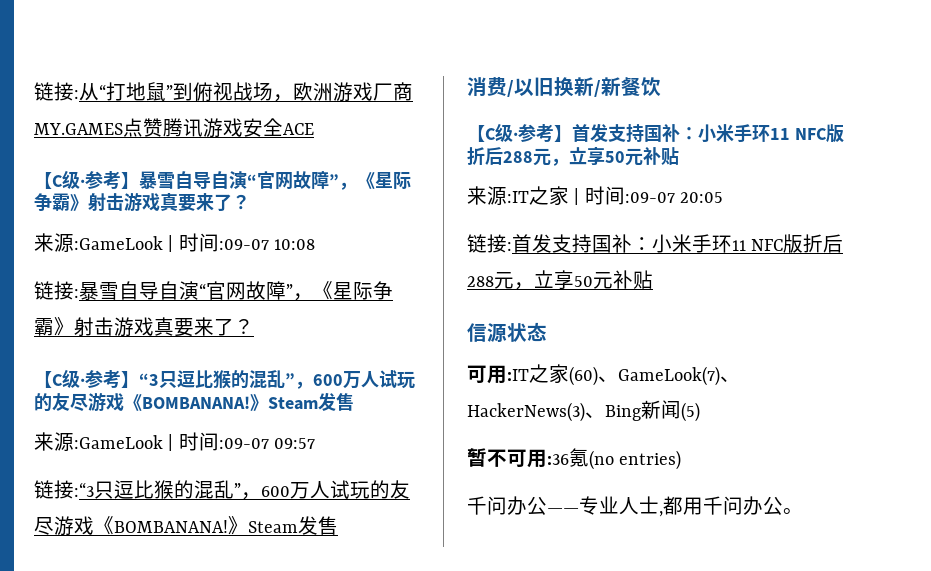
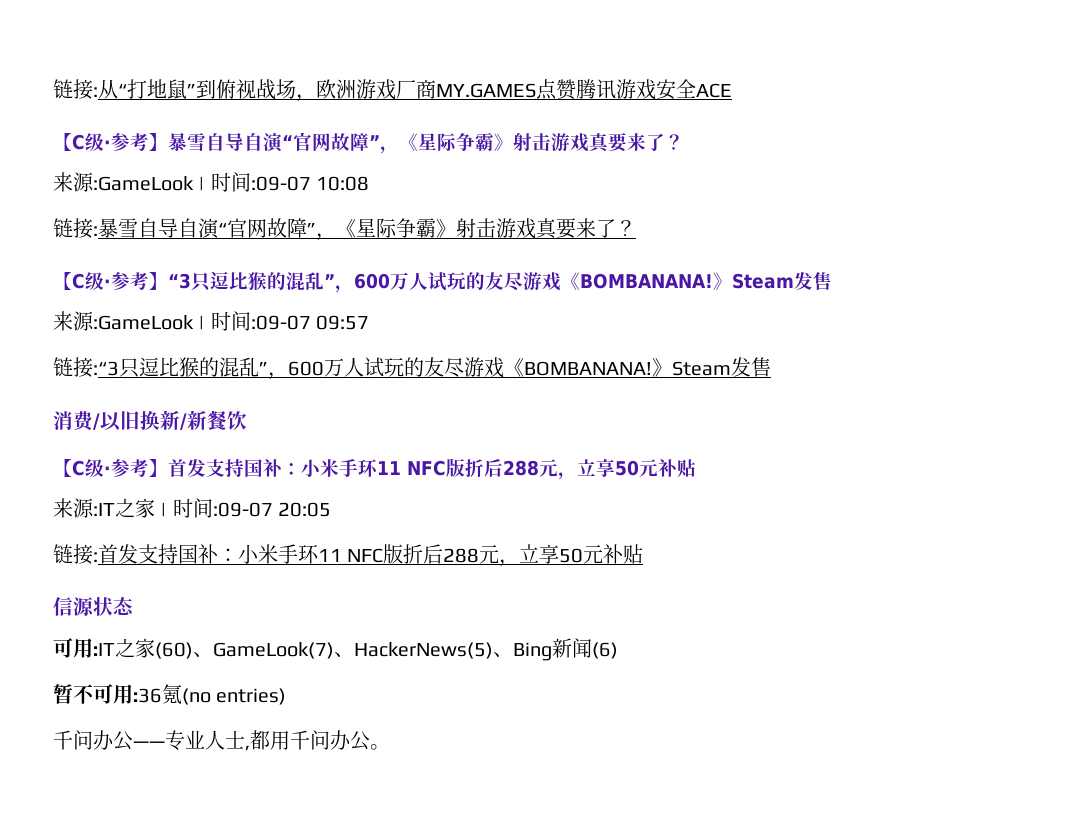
[467,402,585,422] HackerNews(3) -> [354,642,493,659] HackerNews(5)
[681,402,700,422] (5) -> [592,642,618,659] (6)

